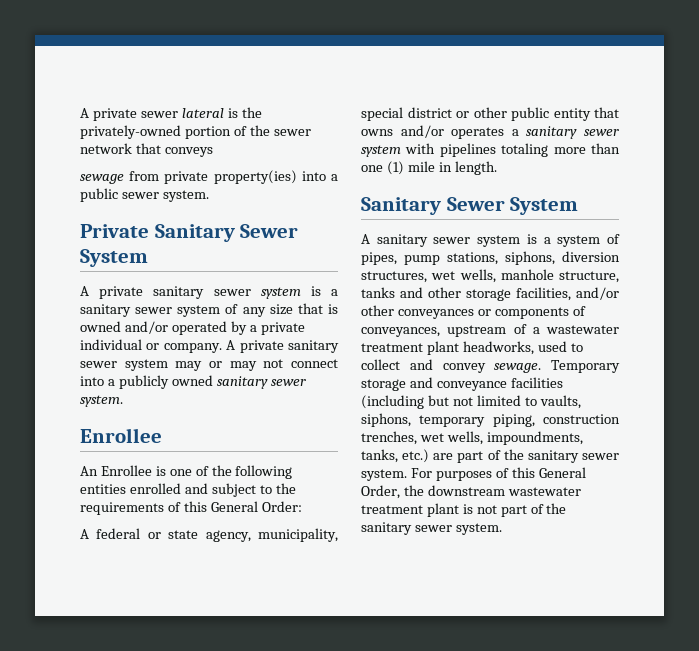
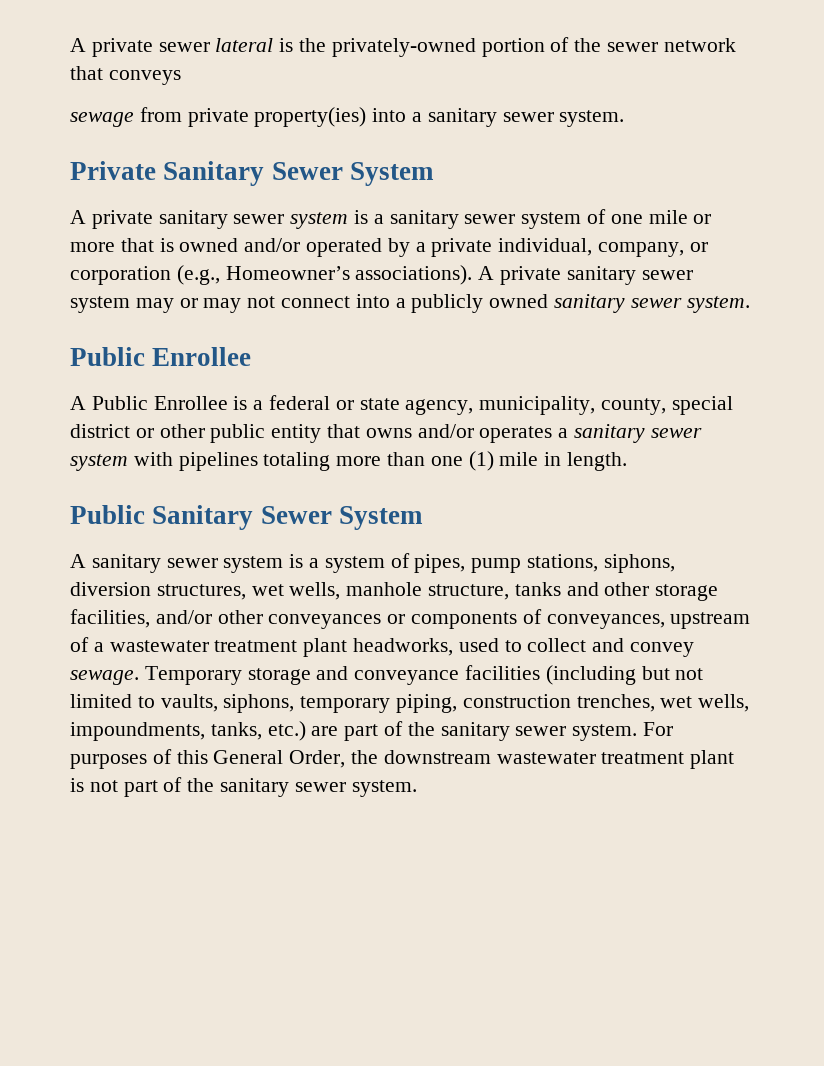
[80,188,118,202] public -> [427,108,497,127] sanitary
[242,304,293,317] any size -> [610,210,712,224] [70,242,115,252] one mile or more
[80,339,222,353] individual or company. -> [498,238,708,257] [70,265,473,285] individual, company, or corporation (e.g., Homeowner’s associations).
(123, 401) none -> [70,347,145,366] Public
[80,465,293,479] [80,483,296,497] [80,501,302,515] [80,529,89,539] An Enrollee is one of the following entities enrolled and subject to the requirements of this General Order: // A -> [70,396,264,410] A Public Enrollee is a
(338, 535) none -> [601,398,667,415] county,
(497, 168) none -> [70,505,145,524] Public

